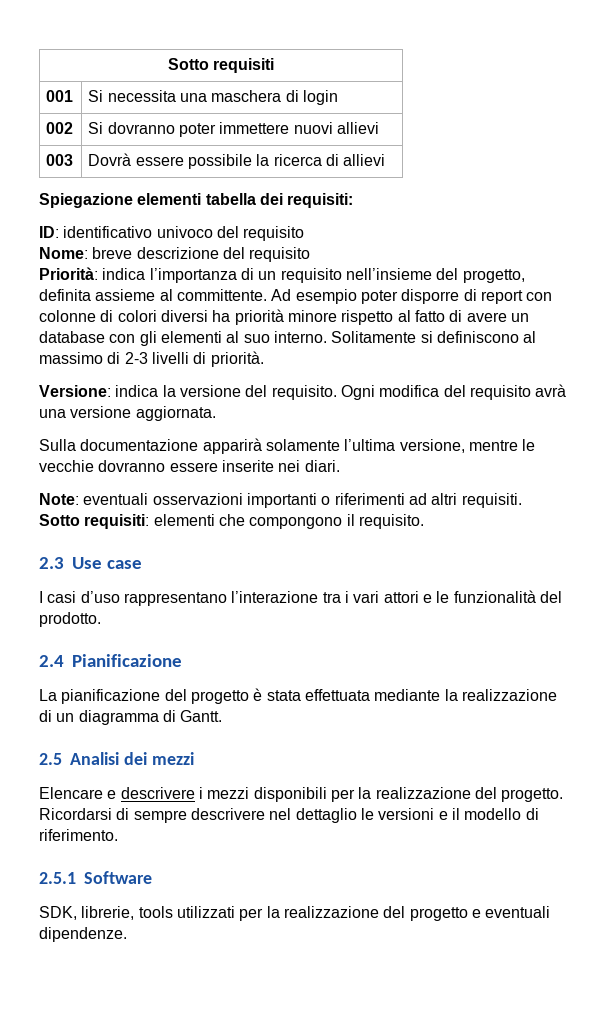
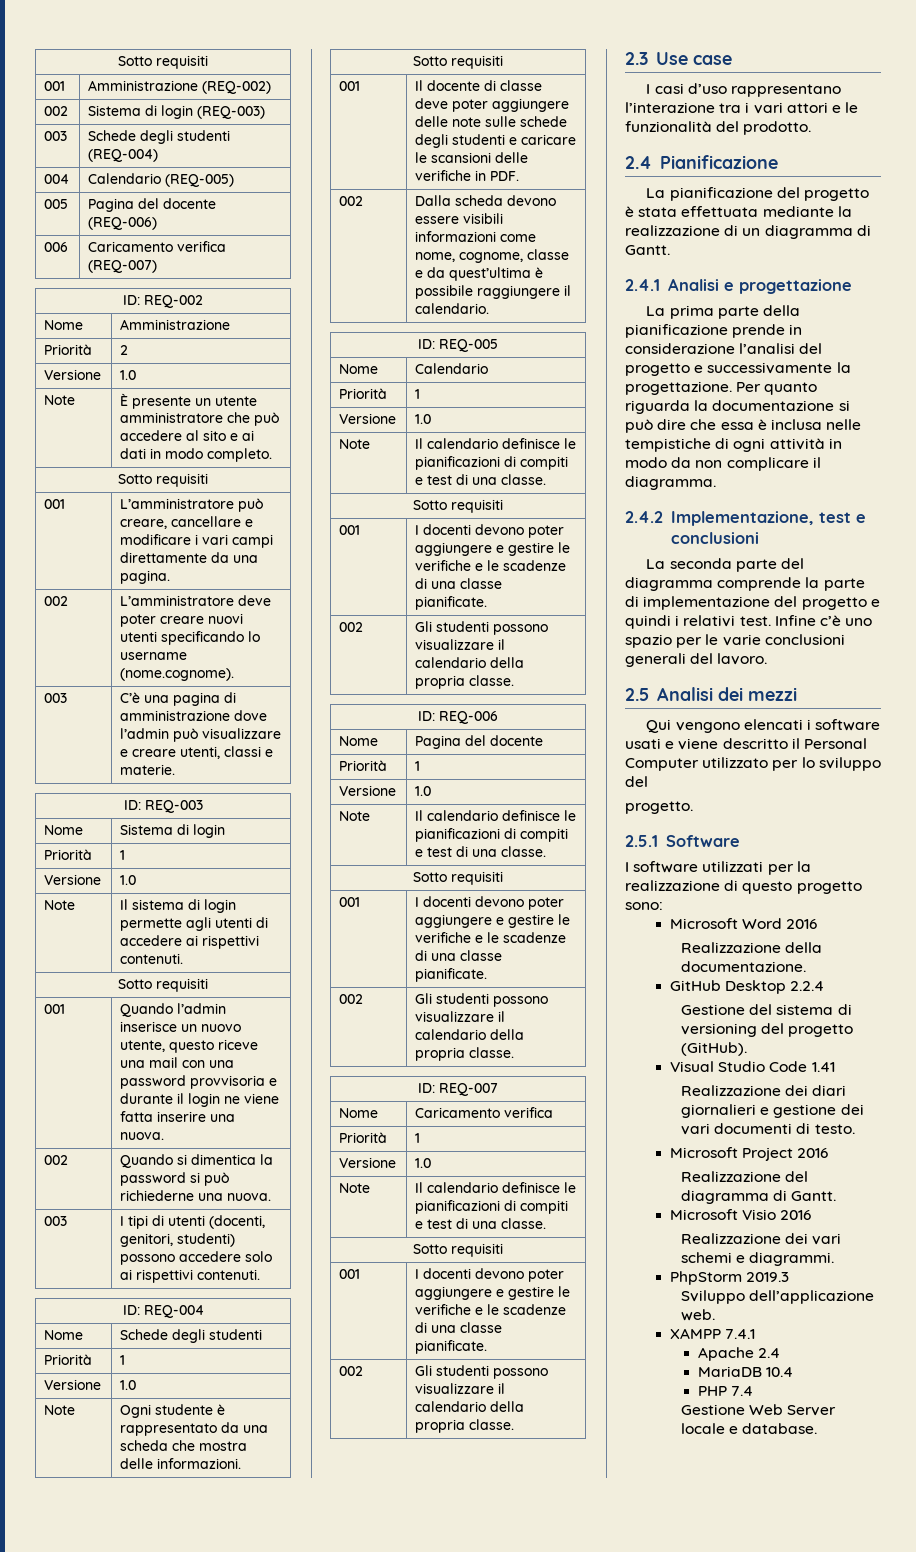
[167,58,275,73] [46,90,74,102] [88,90,339,105] [46,122,74,134] [88,122,380,137] [46,154,74,166] [88,153,386,169] [39,193,354,208] [39,226,305,241] [39,247,311,262] [39,267,525,283] [39,289,553,304] [39,309,529,325] [39,331,537,346] [39,351,264,367] [39,384,567,400] [39,406,216,421] [39,438,536,454] [39,460,340,472] [39,493,522,508] [39,514,424,529] Sotto requisiti // 001 | Si necessita una maschera di login // 002 | Si dovranno poter immettere nuovi allievi // 003 | Dovrà essere possibile la ricerca di allievi // Spiegazione elementi tabella dei requisiti: // ID: identificativo univoco del requisito // Nome: breve descrizione del requisito // Priorità: indica l’importanza di un requisito nell’insieme del progetto, definita assieme al committente. Ad esempio poter disporre di report con colonne di colori diversi ha priorità minore rispetto al fatto di avere un database con gli elementi al suo interno. Solitamente si definiscono al massimo di 2-3 livelli di priorità. // Versione: indica la versione del requisito. Ogni modifica del requisito avrà una versione aggiornata. // Sulla documentazione apparirà solamente l’ultima versione, mentre le vecchie dovranno essere inserite nei diari. // Note: eventuali osservazioni importanti o riferimenti ad altri requisiti. // Sotto requisiti: elementi che compongono il requisito. -> [118,55,208,69] [44,81,66,91] [88,80,272,94] [44,106,69,116] [88,105,266,119] [44,131,68,141] [88,130,231,144] [88,149,159,162] [44,174,70,184] [88,173,235,187] [44,199,69,209] [88,198,217,212] [88,217,158,230] [44,242,69,252] [88,241,227,252] [88,260,158,273] [123,295,203,308] [44,320,84,330] [120,319,231,330] [44,344,93,355] [120,345,129,355] [44,369,102,380] [120,370,137,380] [44,395,76,405] [120,393,258,409] [120,412,280,426] [120,430,255,441] [120,448,273,462] [118,473,208,487] [44,499,66,509] [120,498,264,512] [120,516,254,529] [120,534,274,548] [120,552,259,563] [120,570,171,584] [44,596,69,606] [120,595,272,606] [120,613,244,627] [120,631,261,645] [120,652,188,660] [120,668,235,681] [44,693,68,703] [120,692,237,706] [120,710,268,721] [120,728,282,742] [120,746,274,759] [120,764,176,775] [123,800,203,813] [44,825,84,835] [120,824,226,838] [44,849,93,860] [120,850,126,860] [44,874,102,885] [120,875,137,885] [44,900,76,910] [120,899,237,913] [120,917,269,931] [120,935,260,949] [120,953,184,964] [118,978,208,992] [44,1004,66,1014] [120,1003,227,1017] [120,1021,242,1032] [120,1039,259,1053] [120,1057,235,1068] [120,1075,278,1089] [120,1093,280,1107] [120,1111,236,1122] [120,1132,165,1140] [44,1155,69,1165] [120,1154,274,1168] [120,1172,230,1186] [120,1190,272,1201] [44,1216,68,1226] [120,1215,266,1229] [120,1233,236,1247] [120,1251,273,1265] [120,1269,261,1283] [122,1305,204,1318] [44,1330,84,1340] [120,1329,263,1343] [44,1354,93,1365] [120,1355,126,1365] [44,1379,102,1390] [120,1380,137,1390] [44,1405,76,1415] [120,1404,226,1418] [120,1422,269,1436] [120,1440,248,1451] [120,1458,242,1469] [413,55,503,69] [339,81,361,91] [415,80,543,91] [415,98,570,112] [415,116,568,127] [415,134,577,148] [415,152,529,163] [415,170,520,181] [339,196,364,206] [415,195,557,206] [415,213,504,224] [415,231,537,242] [415,249,570,263] [415,267,544,281] [415,285,572,299] [415,303,490,314] [418,339,498,352] [339,364,379,374] [415,363,489,374] [339,388,388,399] [415,389,421,399] [339,413,397,424] [415,414,432,424] [339,439,371,449] [415,438,577,449] [415,456,569,470] [415,474,547,485] [413,499,503,513] [339,525,361,535] [415,524,565,538] [415,542,571,556] [415,560,567,571] [415,578,503,589] [415,596,488,610] [339,622,364,632] [415,621,549,635] [415,639,506,650] [415,657,525,668] [415,675,515,689] [418,711,498,724] [339,736,379,746] [415,735,544,749] [339,760,388,771] [415,761,421,771] [339,785,397,796] [415,786,432,796] [339,811,371,821] [415,810,577,821] [415,828,569,842] [415,846,547,857] [413,871,503,885] [339,897,361,907] [415,896,565,910] [415,914,571,928] [415,932,567,943] [415,950,503,961] [415,968,488,982] [339,994,364,1004] [415,993,549,1007] [415,1011,506,1022] [415,1029,525,1040] [415,1047,515,1061] [418,1083,498,1096] [339,1108,379,1118] [415,1107,554,1118] [339,1132,388,1143] [415,1133,421,1143] [339,1157,397,1168] [415,1158,432,1168] [339,1183,371,1193] [415,1182,577,1193] [415,1200,569,1214] [415,1218,547,1229] [413,1243,503,1257] [339,1269,361,1279] [415,1268,565,1282] [415,1286,571,1300] [415,1304,567,1315] [415,1322,503,1333] [415,1340,488,1354] [339,1366,364,1376] [415,1365,549,1379] [415,1383,506,1394] [415,1401,525,1412] [415,1419,515,1433] Sotto requisiti // 001 | Amministrazione (REQ-002) // 002 | Sistema di login (REQ-003) // 003 | Schede degli studenti (REQ-004) // 004 | Calendario (REQ-005) // 005 | Pagina del docente (REQ-006) // 006 | Caricamento verifica (REQ-007) // ID: REQ-002 // Nome | Amministrazione // Priorità | 2 // Versione | 1.0 // Note | È presente un utente amministratore che può accedere al sito e ai dati in modo completo. // Sotto requisiti // 001 | L’amministratore può creare, cancellare e modificare i vari campi direttamente da una pagina. // 002 | L’amministratore deve poter creare nuovi utenti specificando lo username (nome.cognome). // 003 | C’è una pagina di amministrazione dove l’admin può visualizzare e creare utenti, classi e materie. // ID: REQ-003 // Nome | Sistema di login // Priorità | 1 // Versione | 1.0 // Note | Il sistema di login permette agli utenti di accedere ai rispettivi contenuti. // Sotto requisiti // 001 | Quando l’admin inserisce un nuovo utente, questo riceve una mail con una password provvisoria e durante il login ne viene fatta inserire una nuova. // 002 | Quando si dimentica la password si può richiederne una nuova. // 003 | I tipi di utenti (docenti, genitori, studenti) possono accedere solo ai rispettivi contenuti. // ID: REQ-004 // Nome | Schede degli studenti // Priorità | 1 // Versione | 1.0 // Note | Ogni studente è rappresentato da una scheda che mostra delle informazioni. // Sotto requisiti // 001 | Il docente di classe deve poter aggiungere delle note sulle schede degli studenti e caricare le scansioni delle verifiche in PDF. // 002 | Dalla scheda devono essere visibili informazioni come nome, cognome, classe e da quest’ultima è possibile raggiungere il calendario. // ID: REQ-005 // Nome | Calendario // Priorità | 1 // Versione | 1.0 // Note | Il calendario definisce le pianificazioni di compiti e test di una classe. // Sotto requisiti // 001 | I docenti devono poter aggiungere e gestire le verifiche e le scadenze di una classe pianificate. // 002 | Gli studenti possono visualizzare il calendario della propria classe. // ID: REQ-006 // Nome | Pagina del docente // Priorità | 1 // Versione | 1.0 // Note | Il calendario definisce le pianificazioni di compiti e test di una classe. // Sotto requisiti // 001 | I docenti devono poter aggiungere e gestire le verifiche e le scadenze di una classe pianificate. // 002 | Gli studenti possono visualizzare il calendario della propria classe. // ID: REQ-007 // Nome | Caricamento verifica // Priorità | 1 // Versione | 1.0 // Note | Il calendario definisce le pianificazioni di compiti e test di una classe. // Sotto requisiti // 001 | I docenti devono poter aggiungere e gestire le verifiche e le scadenze di una classe pianificate. // 002 | Gli studenti possono visualizzare il calendario della propria classe.
[39,752,194,765] [39,787,497,802] 2.5 Analisi dei mezzi // Elencare e descrivere i mezzi disponibili per la realizzazione del -> [625,278,852,294] [646,305,800,319] [625,324,803,338] [625,343,823,354] [625,362,851,376] [625,381,818,395] [625,400,850,414] [625,419,862,433] [625,438,842,452] [625,457,821,471] [625,476,716,490] [625,511,866,526] [670,532,759,544] [646,558,804,572] [625,577,865,591] [625,596,880,610] [625,615,873,629] [625,634,845,648] [625,653,768,667] [625,687,797,701] [646,719,881,733] [625,738,867,750] [625,757,881,771] [625,776,648,787] 2.4.1 Analisi e progettazione // La prima parte della pianificazione prende in considerazione l’analisi del progetto e successivamente la progettazione. Per quanto riguarda la documentazione si può dire che essa è inclusa nelle tempistiche di ogni attività in modo da non complicare il diagramma. // 2.4.2 Implementazione, test e conclusioni // La seconda parte del diagramma comprende la parte di implementazione del progetto e quindi i relativi test. Infine c’è uno spazio per le varie conclusioni generali del lavoro. // 2.5 Analisi dei mezzi // Qui vengono elencati i software usati e viene descritto il Personal Computer utilizzato per lo sviluppo del //
[39,808,539,823] [39,829,118,841] Ricordarsi di sempre descrivere nel dettaglio le versioni e il modello di riferimento. -> (693, 807) none
[39,906,173,920] SDK, librerie, tools -> [625,861,699,873] I software
[383,906,551,921] [39,927,127,942] del progetto e eventuali dipendenze. -> [724,880,862,894] [625,902,663,910] [670,918,818,929] [681,942,823,953] [681,961,807,972] [670,980,825,994] [681,1004,852,1015] [681,1023,854,1037] [681,1042,748,1056] [670,1061,835,1072] [681,1085,847,1096] [681,1104,864,1118] [681,1123,855,1135] [670,1147,829,1161] [681,1171,809,1182] [681,1190,837,1204] [670,1209,812,1220] [681,1233,842,1245] [681,1252,835,1266] [670,1271,790,1285] [681,1290,875,1304] [681,1309,716,1321] [670,1328,756,1339] [698,1347,781,1361] [698,1366,794,1377] [698,1386,754,1396] [681,1404,837,1416] [681,1423,818,1434] di questo progetto sono: // Microsoft Word 2016 // Realizzazione della documentazione. // GitHub Desktop 2.2.4 // Gestione del sistema di versioning del progetto (GitHub). // Visual Studio Code 1.41 // Realizzazione dei diari giornalieri e gestione dei vari documenti di testo. // Microsoft Project 2016 // Realizzazione del diagramma di Gantt. // Microsoft Visio 2016 // Realizzazione dei vari schemi e diagrammi. // PhpStorm 2019.3 // Sviluppo dell’applicazione web. // XAMPP 7.4.1 // Apache 2.4 // MariaDB 10.4 // PHP 7.4 // Gestione Web Server locale e database.

